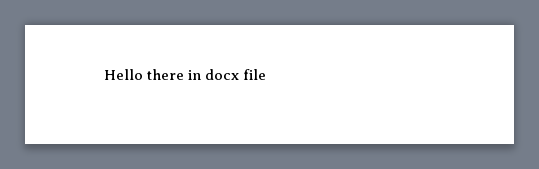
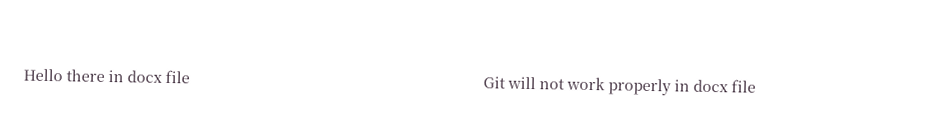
(267, 74) none -> [483,76,756,96] // Git will not work properly in docx file

